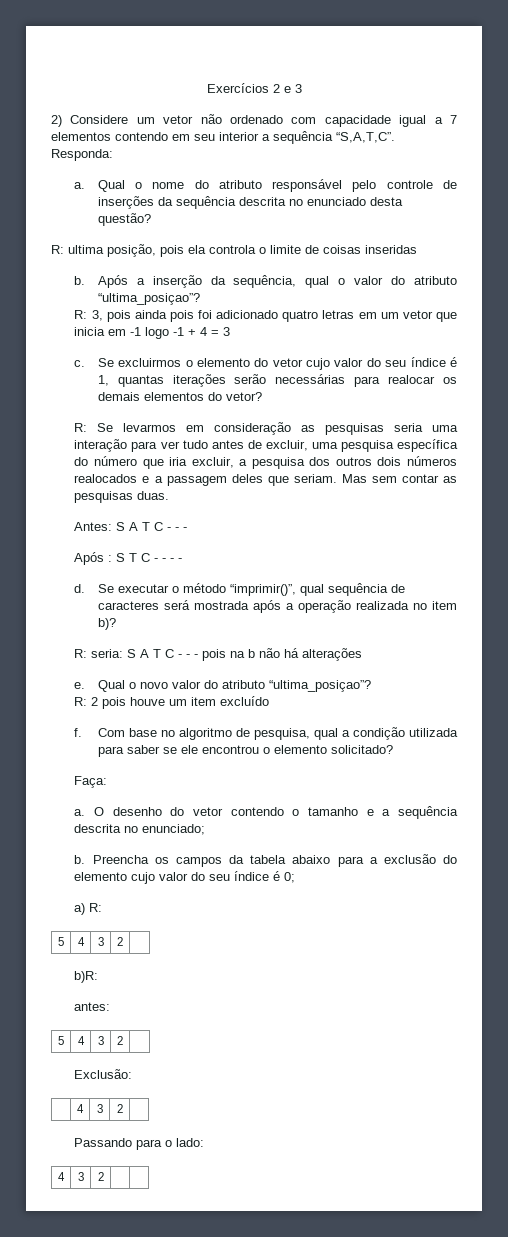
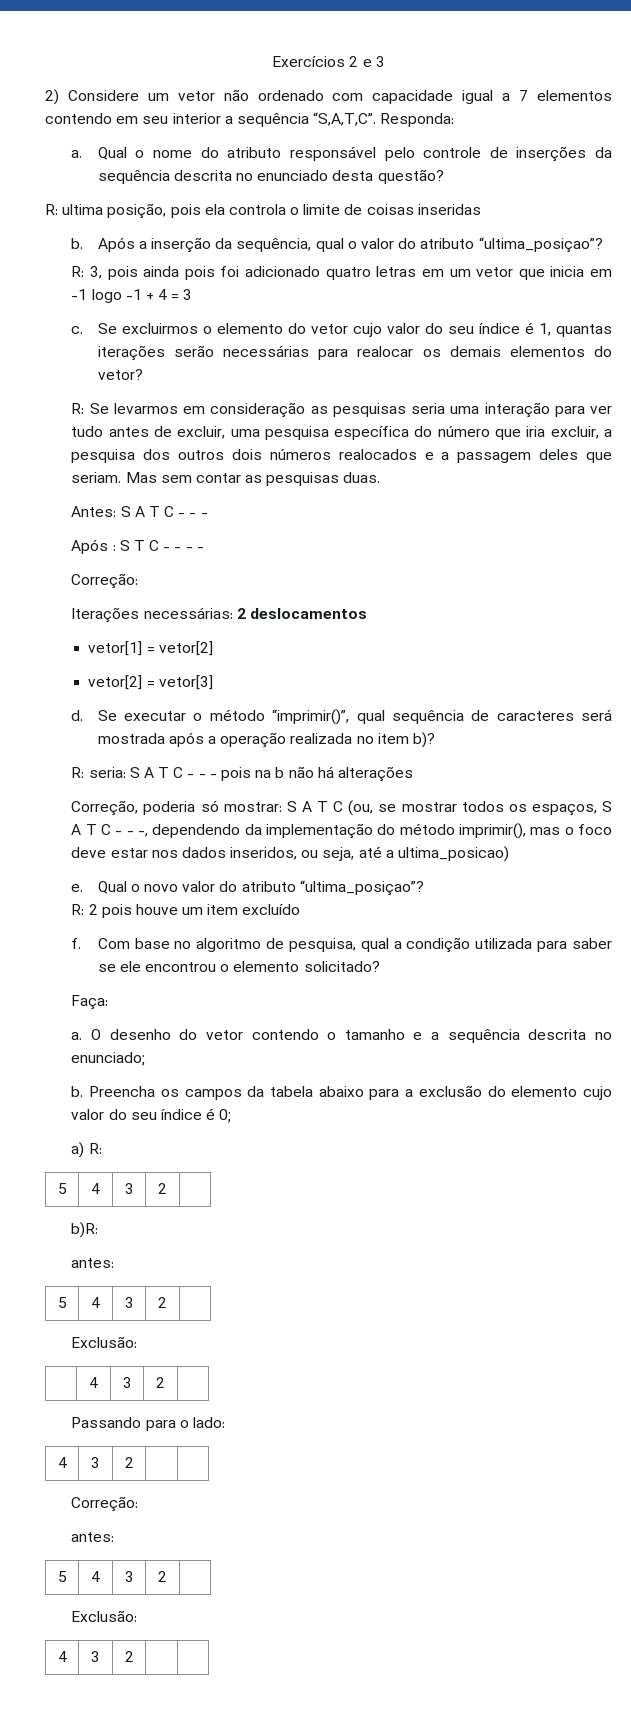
(183, 560) none -> [71,573,139,589] [71,607,367,623] [88,641,213,656] [88,675,213,690] // Correção: // Iterações necessárias: 2 deslocamentos // vetor[1] = vetor[2] // vetor[2] = vetor[3]
(363, 654) none -> [71,800,613,816] [71,823,612,839] [71,846,510,862] // Correção, poderia só mostrar: S A T C (ou, se mostrar todos os espaços, S A T C - - -, dependendo da implementação do método imprimir(), mas o foco deve estar nos dados inseridos, ou seja, até a ultima_posicao)
(104, 1176) none -> [71,1496,139,1512] [71,1532,115,1542] [57,1571,67,1582] [91,1571,100,1582] [124,1571,134,1582] [158,1571,167,1582] [71,1610,138,1622] [57,1651,67,1662] [91,1651,100,1662] [124,1651,134,1662] // Correção: // antes: // 5 | 4 | 3 | 2 | // Exclusão: // 4 | 3 | 2 | |

